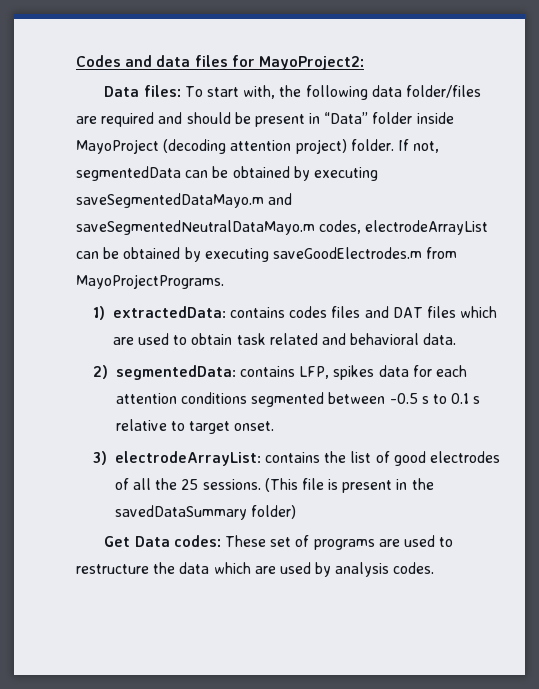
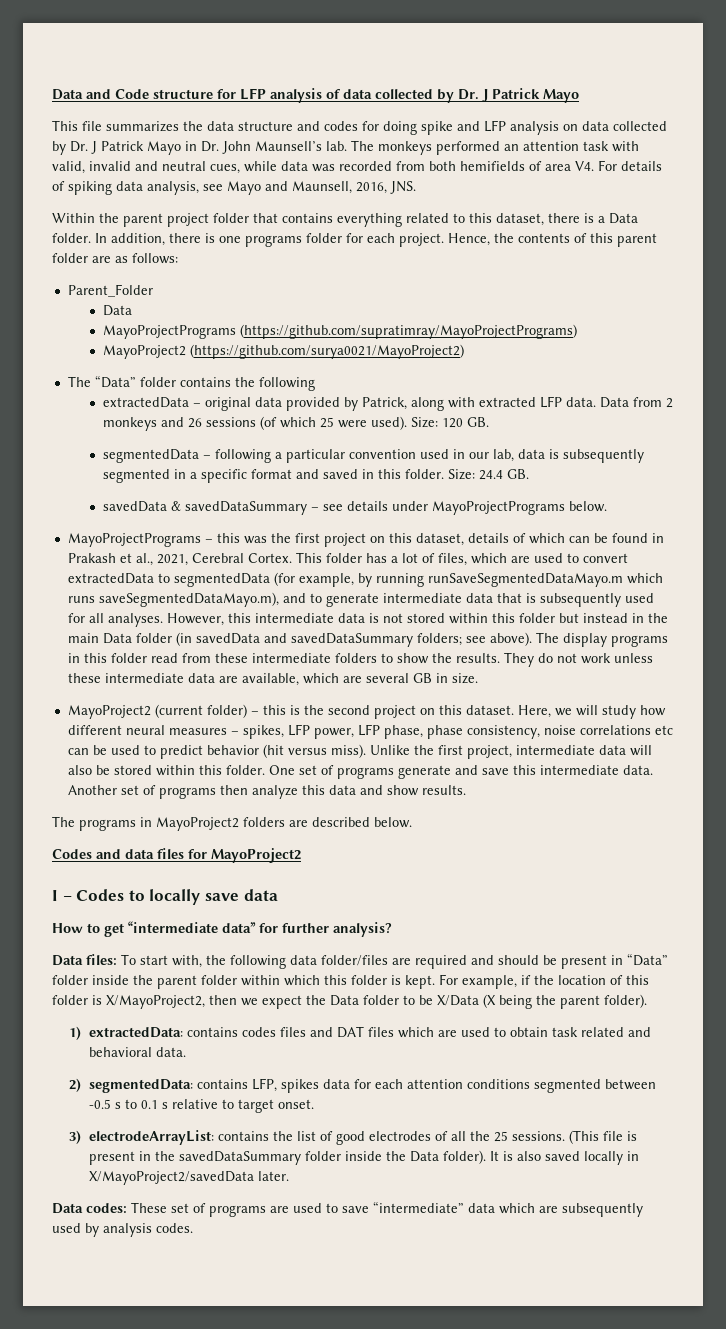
(76, 61) none -> [52,88,579,103] [52,120,667,135] [52,140,639,155] [52,160,662,174] [52,181,416,195] [52,213,638,227] [52,233,657,247] [52,253,178,264] [67,284,153,297] [102,305,132,316] [102,324,577,339] [102,344,464,359] [67,375,315,391] [102,396,673,411] [102,416,489,431] [102,449,644,463] [102,469,529,483] [102,501,607,515] [67,533,664,547] [67,552,628,566] [67,572,663,587] [67,592,654,607] [67,613,668,627] [67,632,668,647] [67,652,653,667] [67,673,478,686] [67,704,666,719] [67,724,673,739] [67,744,652,759] [67,765,653,779] [67,785,466,799] [52,816,412,831] Data and Code structure for LFP analysis of data collected by Dr. J Patrick Mayo // This file summarizes the data structure and codes for doing spike and LFP analysis on data collected by Dr. J Patrick Mayo in Dr. John Maunsell’s lab. The monkeys performed an attention task with valid, invalid and neutral cues, while data was recorded from both hemifields of area V4. For details of spiking data analysis, see Mayo and Maunsell, 2016, JNS. // Within the parent project folder that contains everything related to this dataset, there is a Data folder. In addition, there is one programs folder for each project. Hence, the contents of this parent folder are as follows: // Parent_Folder // Data // MayoProjectPrograms (https://github.com/supratimray/MayoProjectPrograms) // MayoProject2 (https://github.com/surya0021/MayoProject2) // The “Data” folder contains the following // extractedData – original data provided by Patrick, along with extracted LFP data. Data from 2 monkeys and 26 sessions (of which 25 were used). Size: 120 GB. // segmentedData – following a particular convention used in our lab, data is subsequently segmented in a specific format and saved in this folder. Size: 24.4 GB. // savedData & savedDataSummary – see details under MayoProjectPrograms below. // MayoProjectPrograms – this was the first project on this dataset, details of which can be found in Prakash et al., 2021, Cerebral Cortex. This folder has a lot of files, which are used to convert extractedData to segmentedData (for example, by running runSaveSegmentedDataMayo.m which runs saveSegmentedDataMayo.m), and to generate intermediate data that is subsequently used for all analyses. However, this intermediate data is not stored within this folder but instead in the main Data folder (in savedData and savedDataSummary folders; see above). The display programs in this folder read from these intermediate folders to show the results. They do not work unless these intermediate data are available, which are several GB in size. // MayoProject2 (current folder) – this is the second project on this dataset. Here, we will study how different neural measures – spikes, LFP power, LFP phase, phase consistency, noise correlations etc can be used to predict behavior (hit versus miss). Unlike the first project, intermediate data will also be stored within this folder. One set of programs generate and save this intermediate data. Another set of programs then analyze this data and show results. // The programs in MayoProject2 folders are described below. //
[258,56,364,70] MayoProject2: -> [211,848,301,863] [52,889,278,905] [52,921,392,937] MayoProject2 // I – Codes to locally save data // How to get “intermediate data” for further analysis?
[76,139,440,154] [76,166,378,181] [76,193,293,208] [76,220,489,235] [76,247,458,262] [76,274,224,289] MayoProject (decoding attention project) folder. If not, segmentedData can be obtained by executing saveSegmentedDataMayo.m and saveSegmentedNeutralDataMayo.m codes, electrodeArrayList can be obtained by executing saveGoodElectrodes.m from MayoProjectPrograms. -> [133,974,649,989] [52,994,647,1009] the parent folder within which this folder is kept. For example, if the location of this folder is X/MayoProject2, then we expect the Data folder to be X/Data (X being the parent folder).
[251,505,297,519] [104,536,131,547] folder) // Get -> [304,1150,639,1165] [88,1171,289,1185] folder inside the Data folder). It is also saved locally in X/MayoProject2/savedData later. //
[76,562,176,574] restructure the -> [342,1201,464,1213] save “intermediate”
(276, 570) none -> [562,1203,643,1217] subsequently

